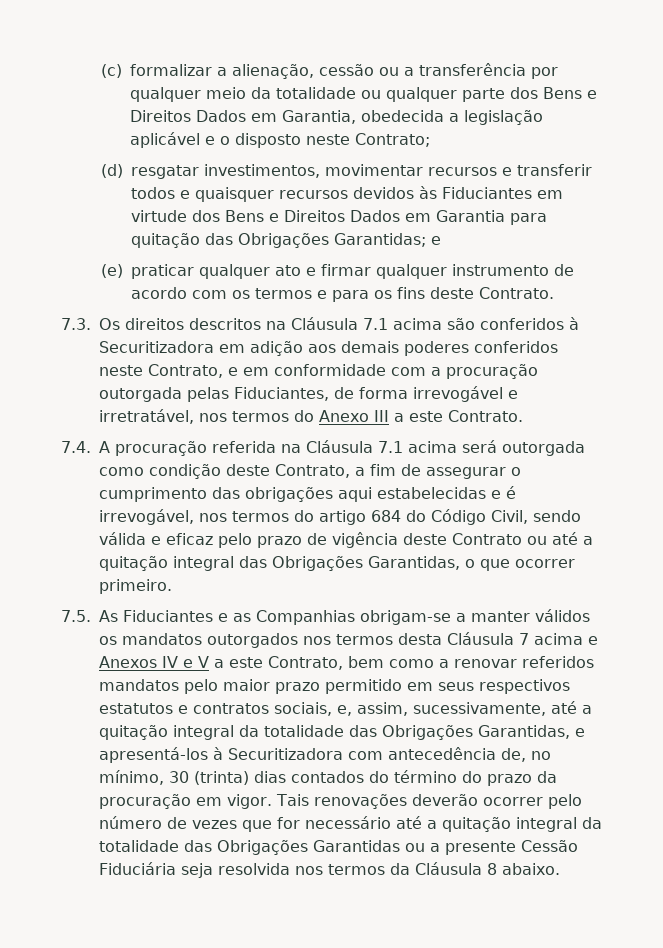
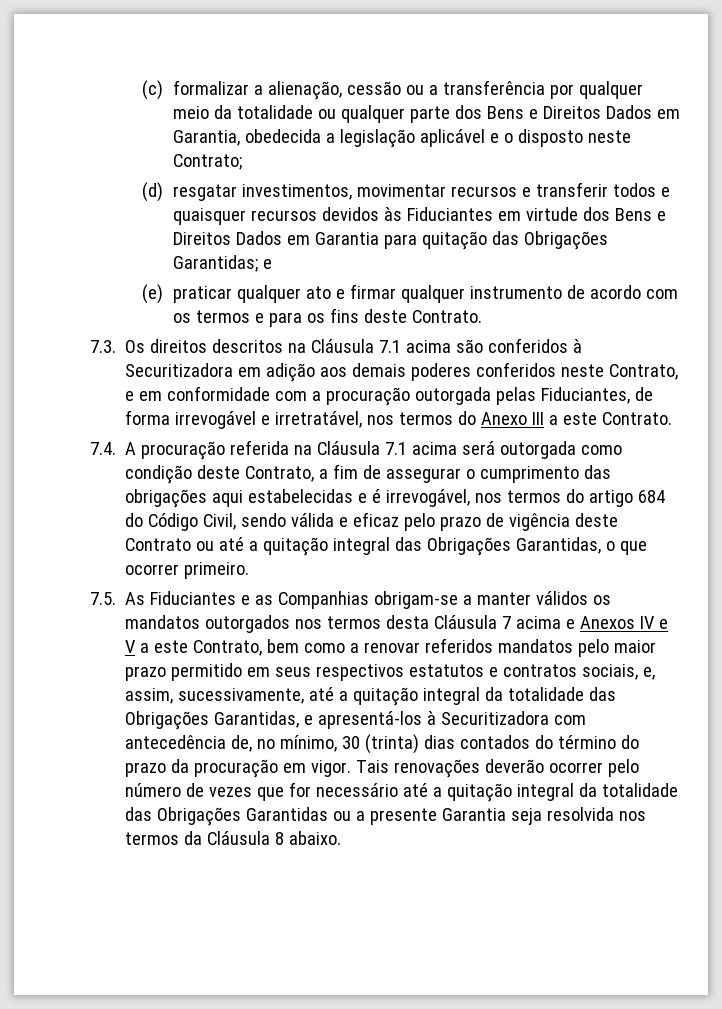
[521,840,578,852] [99,862,176,875] Cessão Fiduciária -> [442,808,507,821] Garantia

